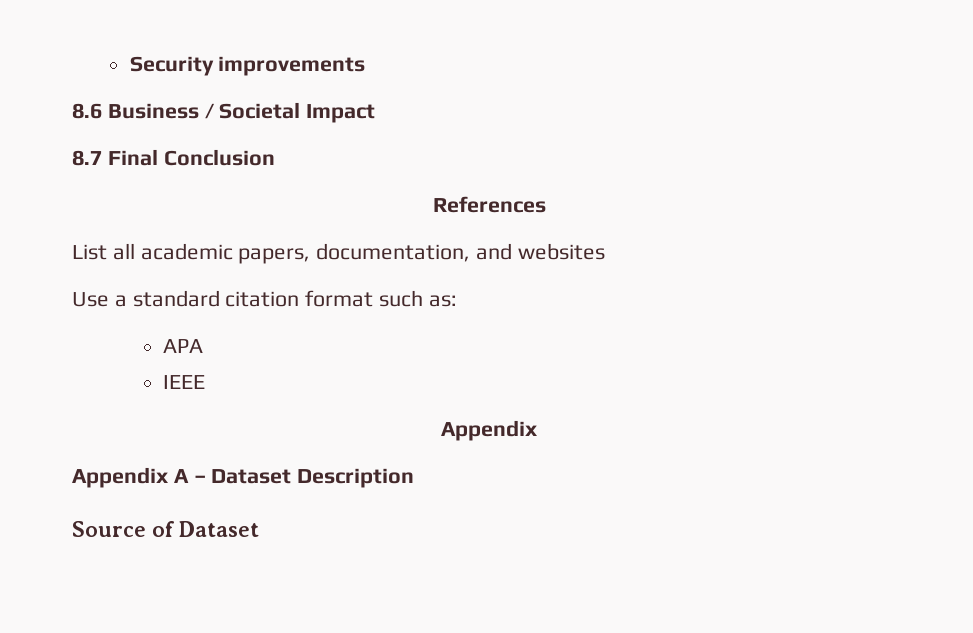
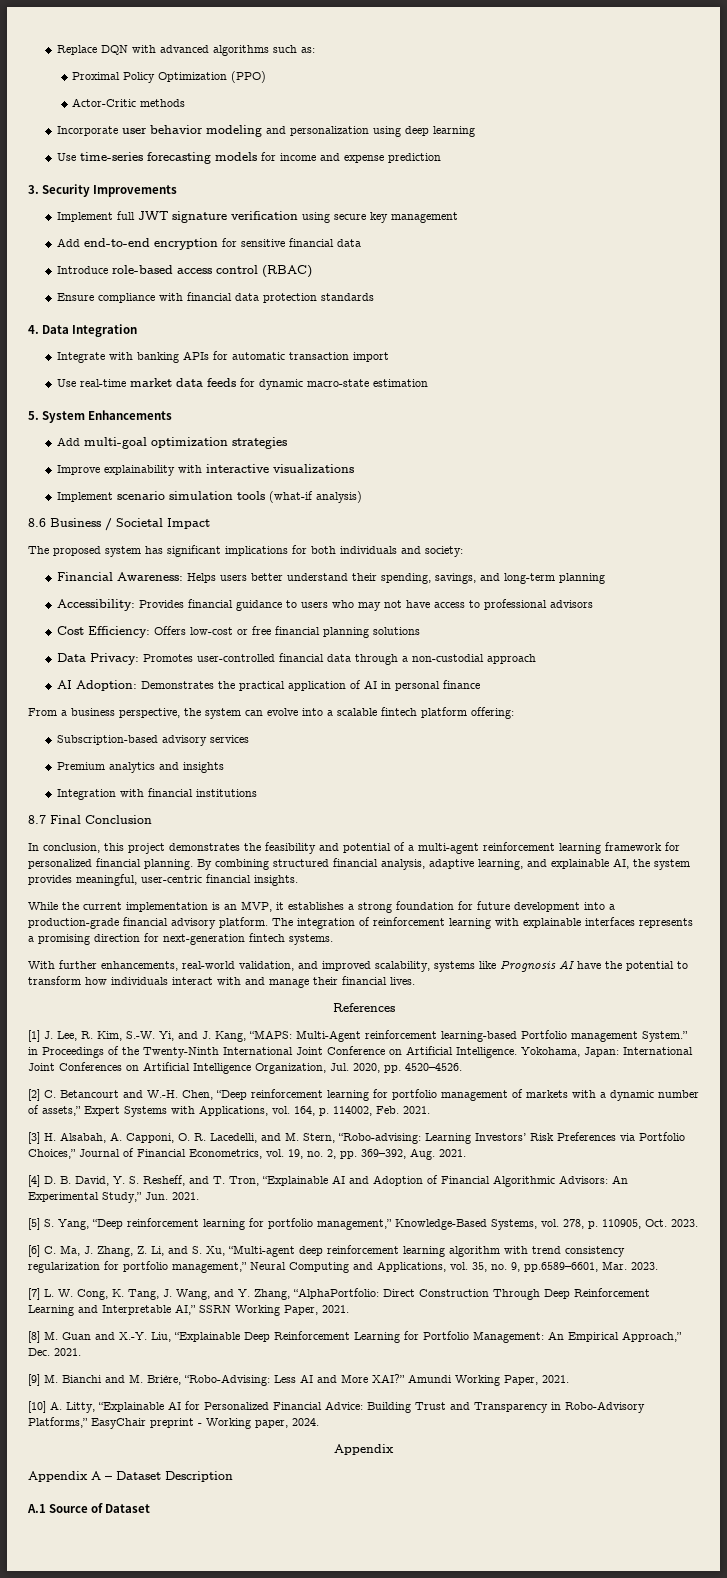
[129,56,366,76] Security improvements -> [56,45,315,56] [72,71,267,83] [72,98,186,107] [56,125,475,137] [56,152,441,164] [28,184,178,197] [56,211,458,223] [56,238,361,250] [56,265,312,278] [56,292,374,303] [28,324,138,337] [56,351,389,363] [56,378,428,390] [28,410,173,423] [56,437,287,449] [56,464,354,476] [56,491,362,503] Replace DQN with advanced algorithms such as: // Proximal Policy Optimization (PPO) // Actor-Critic methods // Incorporate user behavior modeling and personalization using deep learning // Use time-series forecasting models for income and expense prediction // 3. Security Improvements // Implement full JWT signature verification using secure key management // Add end-to-end encryption for sensitive financial data // Introduce role-based access control (RBAC) // Ensure compliance with financial data protection standards // 4. Data Integration // Integrate with banking APIs for automatic transaction import // Use real-time market data feeds for dynamic macro-state estimation // 5. System Enhancements // Add multi-goal optimization strategies // Improve explainability with interactive visualizations // Implement scenario simulation tools (what-if analysis)
[72,149,275,166] [432,196,546,213] [72,243,605,264] [72,290,457,307] [163,339,204,353] [163,375,206,389] 8.7 Final Conclusion // References // List all academic papers, documentation, and websites // Use a standard citation format such as: // APA // IEEE -> [28,545,463,557] [56,572,605,584] [56,599,593,611] [56,626,420,638] [56,653,536,665] [56,680,480,691] [28,707,514,719] [56,735,249,746] [56,762,224,773] [56,788,257,800] [28,815,152,824] [28,842,680,854] [28,858,690,870] [28,874,298,886] [28,901,615,913] [28,917,693,929] [28,933,333,945] [28,960,688,972] [28,976,415,988] [332,1003,395,1012] [28,1030,688,1042] [28,1046,693,1058] [28,1062,462,1074] [28,1089,699,1101] [28,1105,430,1117] [28,1132,685,1144] [28,1148,466,1160] [28,1175,628,1187] [28,1192,199,1203] [28,1218,698,1230] [28,1245,625,1257] [28,1261,658,1273] [28,1288,650,1300] [28,1304,349,1316] [28,1331,682,1343] [28,1348,81,1356] [28,1374,569,1386] [28,1401,645,1413] [28,1417,319,1429] The proposed system has significant implications for both individuals and society: // Financial Awareness: Helps users better understand their spending, savings, and long-term planning // Accessibility: Provides financial guidance to users who may not have access to professional advisors // Cost Efficiency: Offers low-cost or free financial planning solutions // Data Privacy: Promotes user-controlled financial data through a non-custodial approach // AI Adoption: Demonstrates the practical application of AI in personal finance // From a business perspective, the system can evolve into a scalable fintech platform offering: // Subscription-based advisory services // Premium analytics and insights // Integration with financial institutions // 8.7 Final Conclusion // In conclusion, this project demonstrates the feasibility and potential of a multi-agent reinforcement learning framework for personalized financial planning. By combining structured financial analysis, adaptive learning, and explainable AI, the system provides meaningful, user-centric financial insights. // While the current implementation is an MVP, it establishes a strong foundation for future development into a production-grade financial advisory platform. The integration of reinforcement learning with explainable interfaces represents a promising direction for next-generation fintech systems. // With further enhancements, real-world validation, and improved scalability, systems like Prognosis AI have the potential to transform how individuals interact with and manage their financial lives. // References // [1] J. Lee, R. Kim, S.-W. Yi, and J. Kang, “MAPS: Multi-Agent reinforcement learning-based Portfolio management System.” in Proceedings of the Twenty-Ninth International Joint Conference on Artificial Intelligence. Yokohama, Japan: International Joint Conferences on Artificial Intelligence Organization, Jul. 2020, pp. 4520–4526. // [2] C. Betancourt and W.-H. Chen, “Deep reinforcement learning for portfolio management of markets with a dynamic number of assets,” Expert Systems with Applications, vol. 164, p. 114002, Feb. 2021. // [3] H. Alsabah, A. Capponi, O. R. Lacedelli, and M. Stern, “Robo-advising: Learning Investors’ Risk Preferences via Portfolio Choices,” Journal of Financial Econometrics, vol. 19, no. 2, pp. 369–392, Aug. 2021. // [4] D. B. David, Y. S. Resheff, and T. Tron, “Explainable AI and Adoption of Financial Algorithmic Advisors: An Experimental Study,” Jun. 2021. // [5] S. Yang, “Deep reinforcement learning for portfolio management,” Knowledge-Based Systems, vol. 278, p. 110905, Oct. 2023. // [6] C. Ma, J. Zhang, Z. Li, and S. Xu, “Multi-agent deep reinforcement learning algorithm with trend consistency regularization for portfolio management,” Neural Computing and Applications, vol. 35, no. 9, pp.6589–6601, Mar. 2023. // [7] L. W. Cong, K. Tang, J. Wang, and Y. Zhang, “AlphaPortfolio: Direct Construction Through Deep Reinforcement Learning and Interpretable AI,” SSRN Working Paper, 2021. // [8] M. Guan and X.-Y. Liu, “Explainable Deep Reinforcement Learning for Portfolio Management: An Empirical Approach,” Dec. 2021. // [9] M. Bianchi and M. Brière, “Robo-Advising: Less AI and More XAI?” Amundi Working Paper, 2021. // [10] A. Litty, “Explainable AI for Personalized Financial Advice: Building Trust and Transparency in Robo-Advisory Platforms,” EasyChair preprint - Working paper, 2024.
(415, 478) none -> [27,1504,46,1513] A.1

